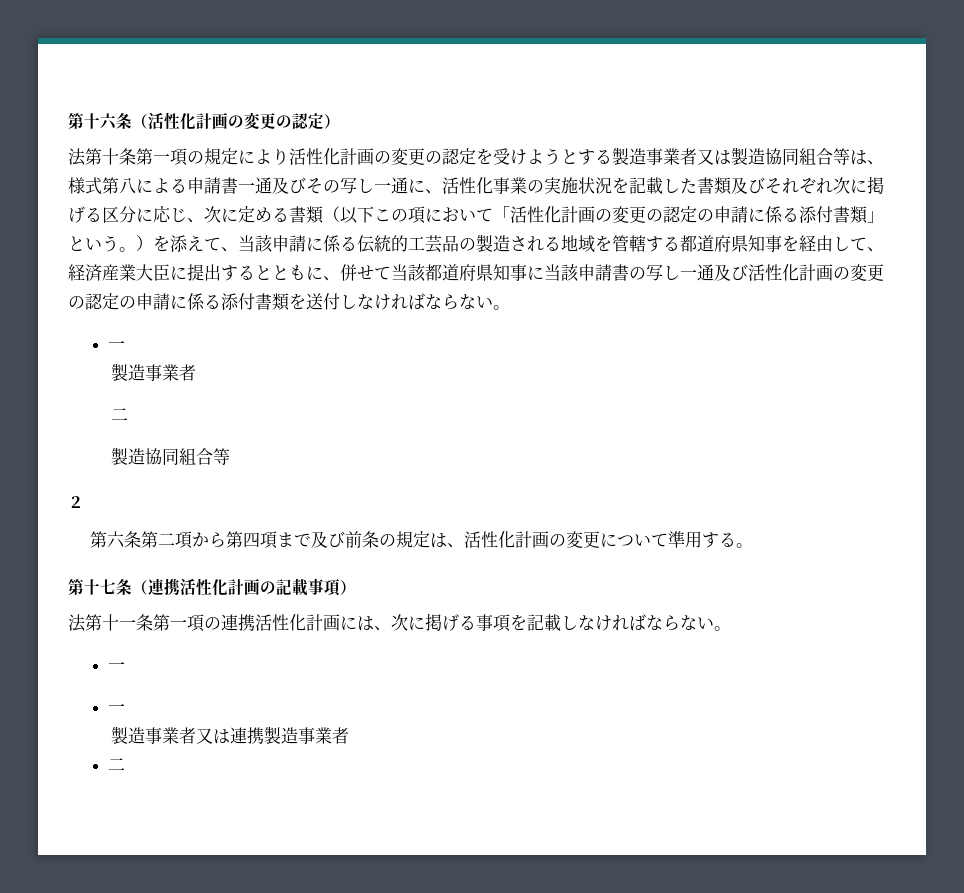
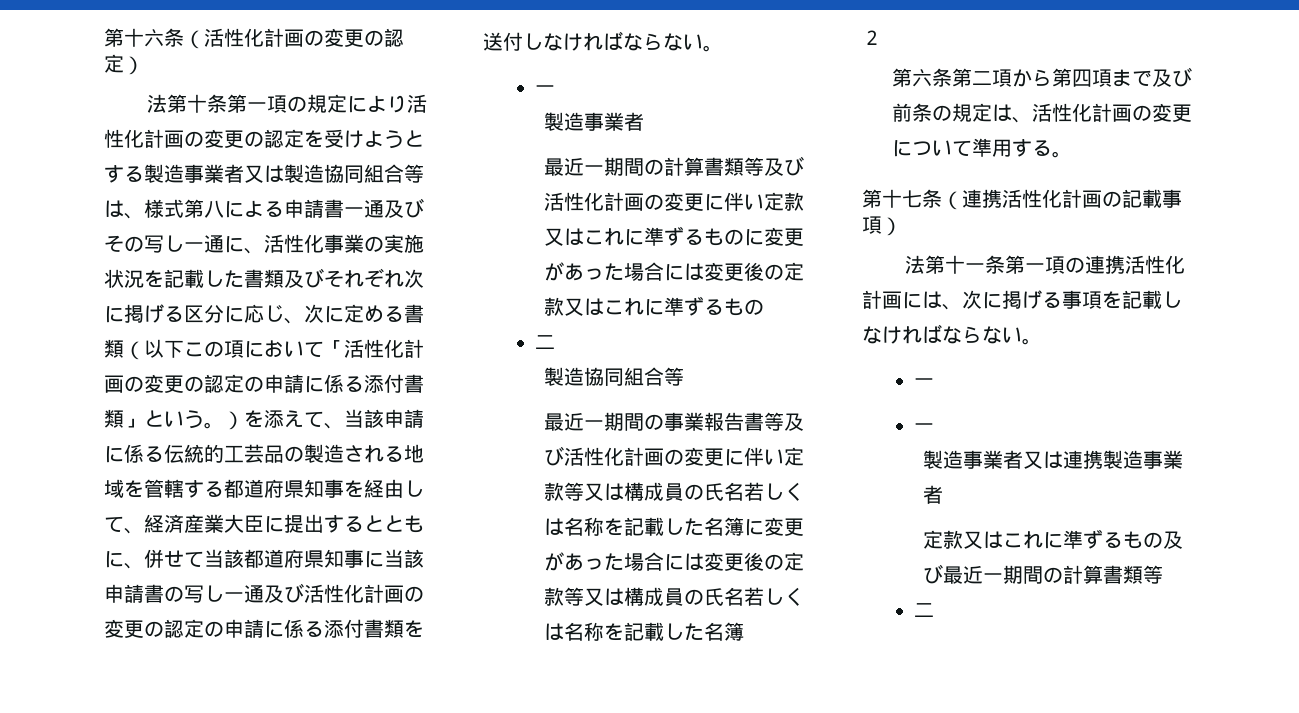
[111,408,129,421] [111,447,231,465] 二 // 製造協同組合等 -> [543,156,804,176] [543,192,804,211] [543,226,804,246] [543,262,804,281] [543,296,764,316] [535,335,556,349] [543,367,684,386] [543,412,804,431] [543,446,804,466] [543,482,804,501] [543,517,804,536] [543,552,804,571] [543,587,804,606] [543,622,744,641] 最近一期間の計算書類等及び活性化計画の変更に伴い定款又はこれに準ずるものに変更があった場合には変更後の定款又はこれに準ずるもの // 二 // 製造協同組合等 // 最近一期間の事業報告書等及び活性化計画の変更に伴い定款等又は構成員の氏名若しくは名称を記載した名簿に変更があった場合には変更後の定款等又は構成員の氏名若しくは名称を記載した名簿
(350, 735) none -> [922,529,1183,549] [922,564,1163,584] // 定款又はこれに準ずるもの及び最近一期間の計算書類等

